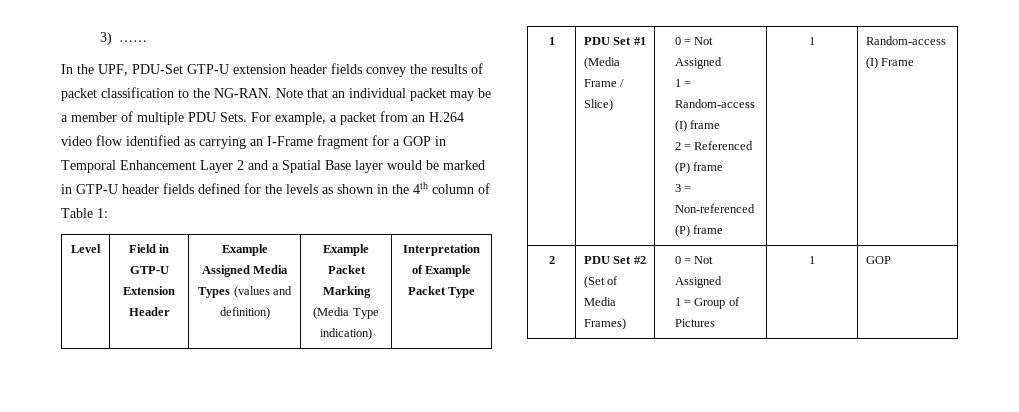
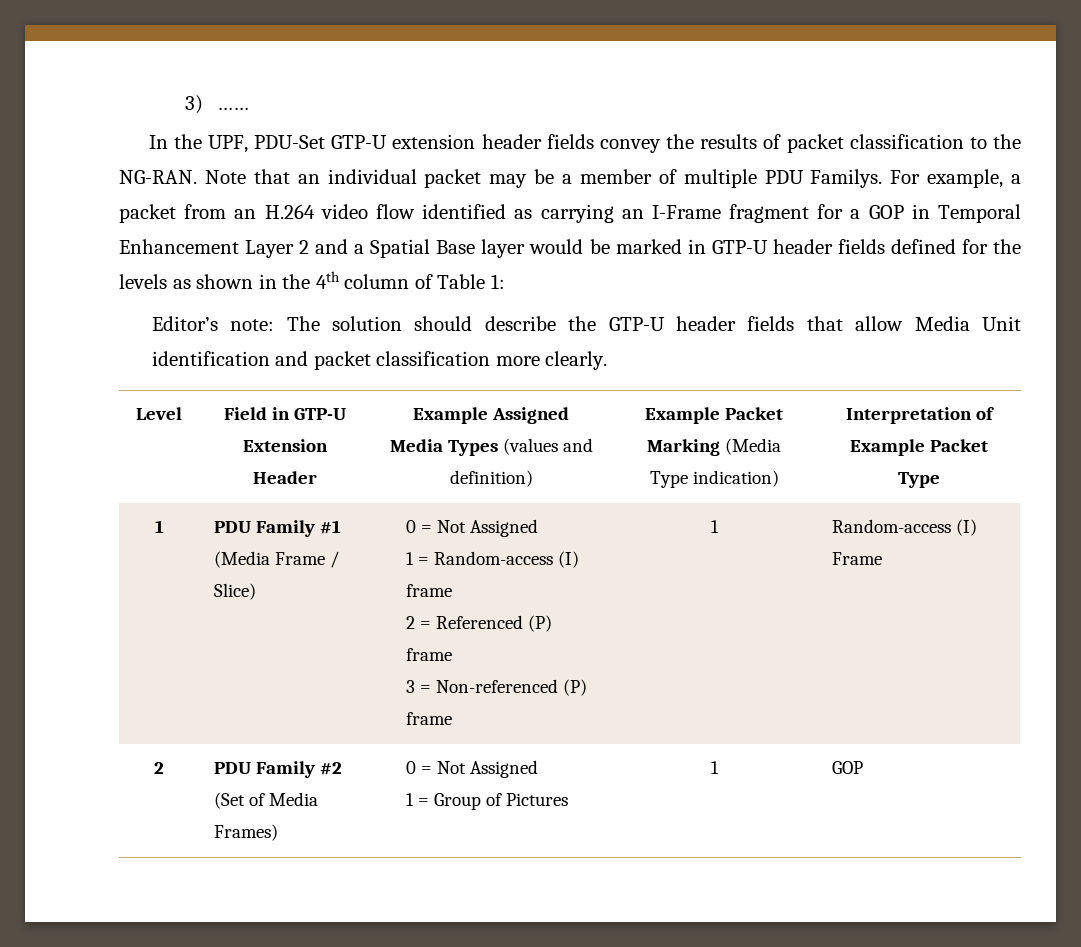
[220,112,247,122] Sets. -> [810,169,883,188] Familys.
(108, 213) none -> [151,316,1022,331] [151,351,608,370] // Editor’s note: The solution should describe the GTP-U header fields that allow Media Unit identification and packet classification more clearly.
[613,37,632,45] Set -> [256,520,316,537] Family
[613,256,632,264] Set -> [256,761,316,778] Family

